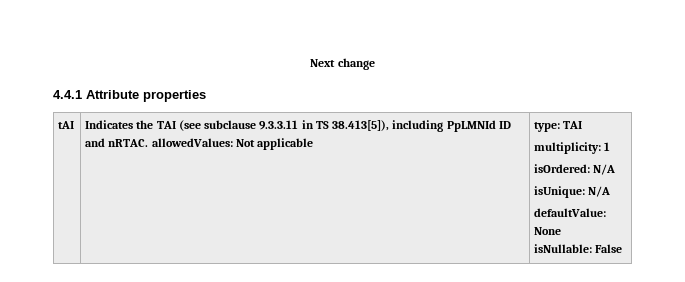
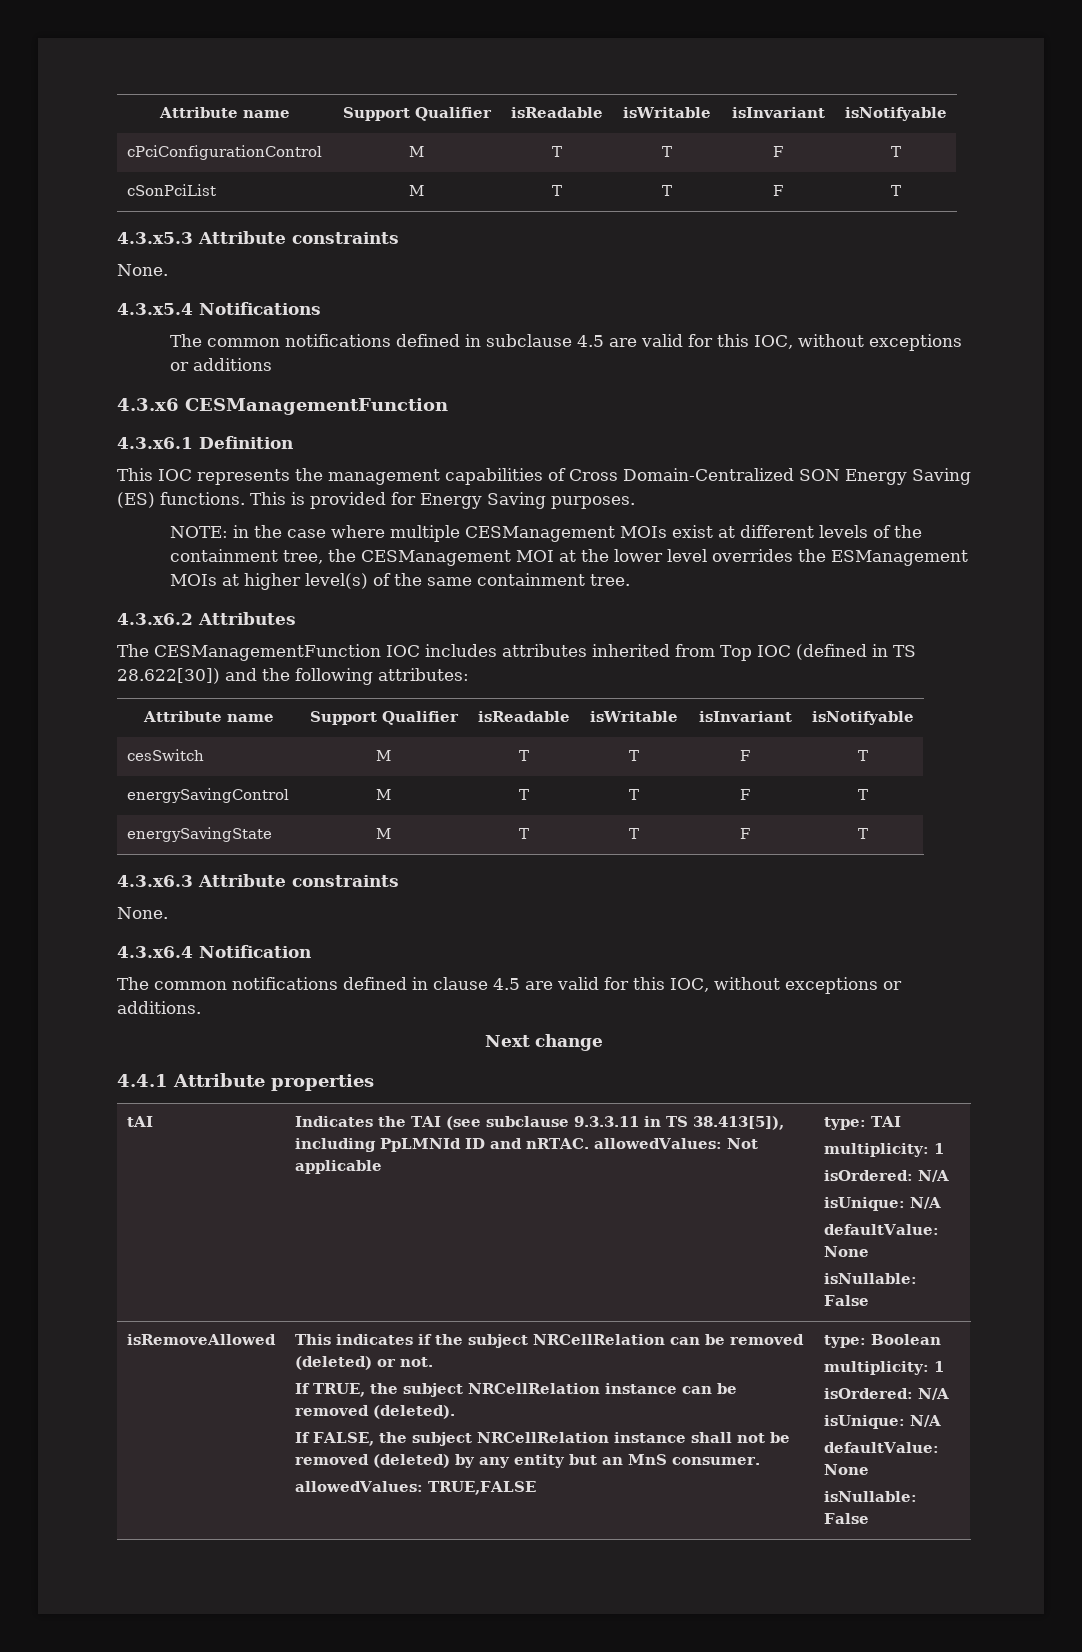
(310, 63) none -> [159,107,290,118] [342,107,492,121] [510,107,603,118] [623,107,711,118] [731,107,825,118] [844,107,947,121] [126,145,322,160] [408,146,424,157] [551,146,562,157] [662,146,672,157] [773,146,783,157] [890,146,901,157] [126,184,216,196] [408,185,424,196] [551,185,562,196] [662,185,672,196] [773,185,783,196] [890,185,901,196] [117,231,399,244] [117,264,168,276] [117,302,321,315] [169,334,962,351] [169,358,272,371] [117,398,448,415] [117,436,293,449] [117,468,971,485] [117,492,635,509] [169,525,922,542] [169,549,968,566] [169,573,630,590] [117,612,296,625] [117,644,916,661] [117,668,469,685] [142,711,274,722] [309,711,459,725] [477,711,570,722] [590,711,678,722] [698,711,792,722] [811,711,914,725] [126,749,204,761] [376,750,391,761] [518,750,529,761] [629,750,639,761] [740,750,750,761] [857,750,868,761] [126,788,289,803] [376,789,391,800] [518,789,529,800] [629,789,639,800] [740,789,750,800] [857,789,868,800] [126,827,272,842] [376,828,391,839] [518,828,529,839] [629,828,639,839] [740,828,750,839] [857,828,868,839] [117,874,399,887] [117,907,168,919] [117,945,311,958] [117,977,902,994] [117,1001,201,1014] Attribute name | Support Qualifier | isReadable | isWritable | isInvariant | isNotifyable // cPciConfigurationControl | M | T | T | F | T // cSonPciList | M | T | T | F | T // 4.3.x5.3 Attribute constraints // None. // 4.3.x5.4 Notifications // The common notifications defined in subclause 4.5 are valid for this IOC, without exceptions or additions // 4.3.x6 CESManagementFunction // 4.3.x6.1 Definition // This IOC represents the management capabilities of Cross Domain-Centralized SON Energy Saving (ES) functions. This is provided for Energy Saving purposes. // NOTE: in the case where multiple CESManagement MOIs exist at different levels of the containment tree, the CESManagement MOI at the lower level overrides the ESManagement MOIs at higher level(s) of the same containment tree. // 4.3.x6.2 Attributes // The CESManagementFunction IOC includes attributes inherited from Top IOC (defined in TS 28.622[30]) and the following attributes: // Attribute name | Support Qualifier | isReadable | isWritable | isInvariant | isNotifyable // cesSwitch | M | T | T | F | T // energySavingControl | M | T | T | F | T // energySavingState | M | T | T | F | T // 4.3.x6.3 Attribute constraints // None. // 4.3.x6.4 Notification // The common notifications defined in clause 4.5 are valid for this IOC, without exceptions or additions. //
(623, 248) none -> [126,1334,276,1345] [294,1334,804,1348] [294,1356,433,1370] [294,1383,737,1397] [294,1405,455,1419] [294,1432,790,1446] [294,1454,760,1468] [294,1481,536,1495] [823,1334,941,1348] [823,1361,944,1375] [823,1388,949,1400] [823,1415,941,1429] [823,1442,939,1453] [823,1464,869,1475] [823,1491,917,1502] [823,1513,869,1524] // isRemoveAllowed | This indicates if the subject NRCellRelation can be removed (deleted) or not. // If TRUE, the subject NRCellRelation instance can be removed (deleted). // If FALSE, the subject NRCellRelation instance shall not be removed (deleted) by any entity but an MnS consumer. // allowedValues: TRUE,FALSE | type: Boolean // multiplicity: 1 // isOrdered: N/A // isUnique: N/A // defaultValue: None // isNullable: False

